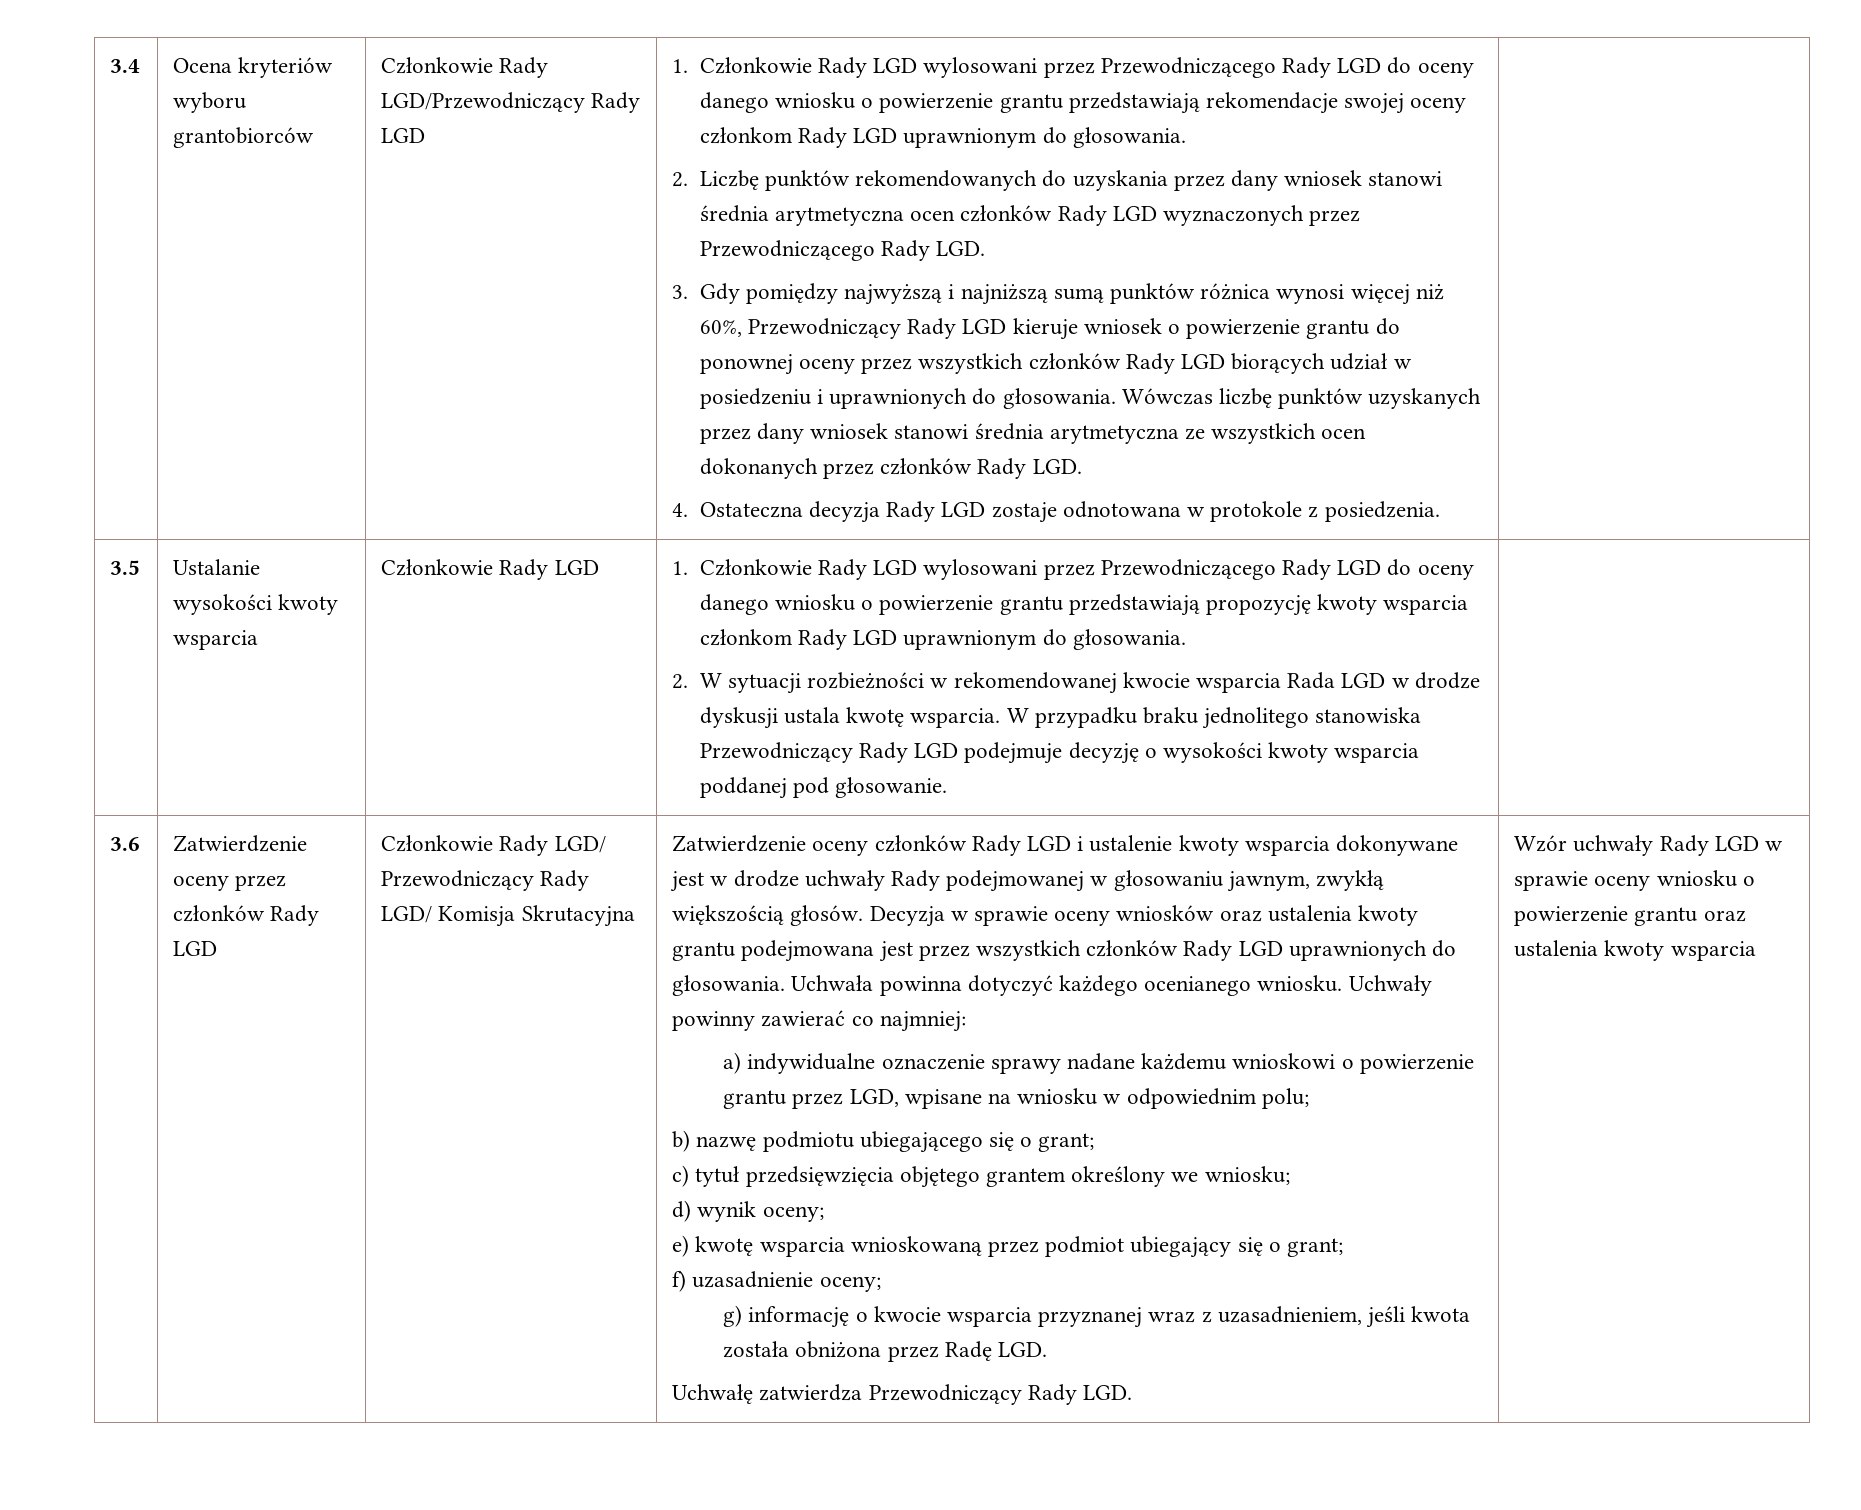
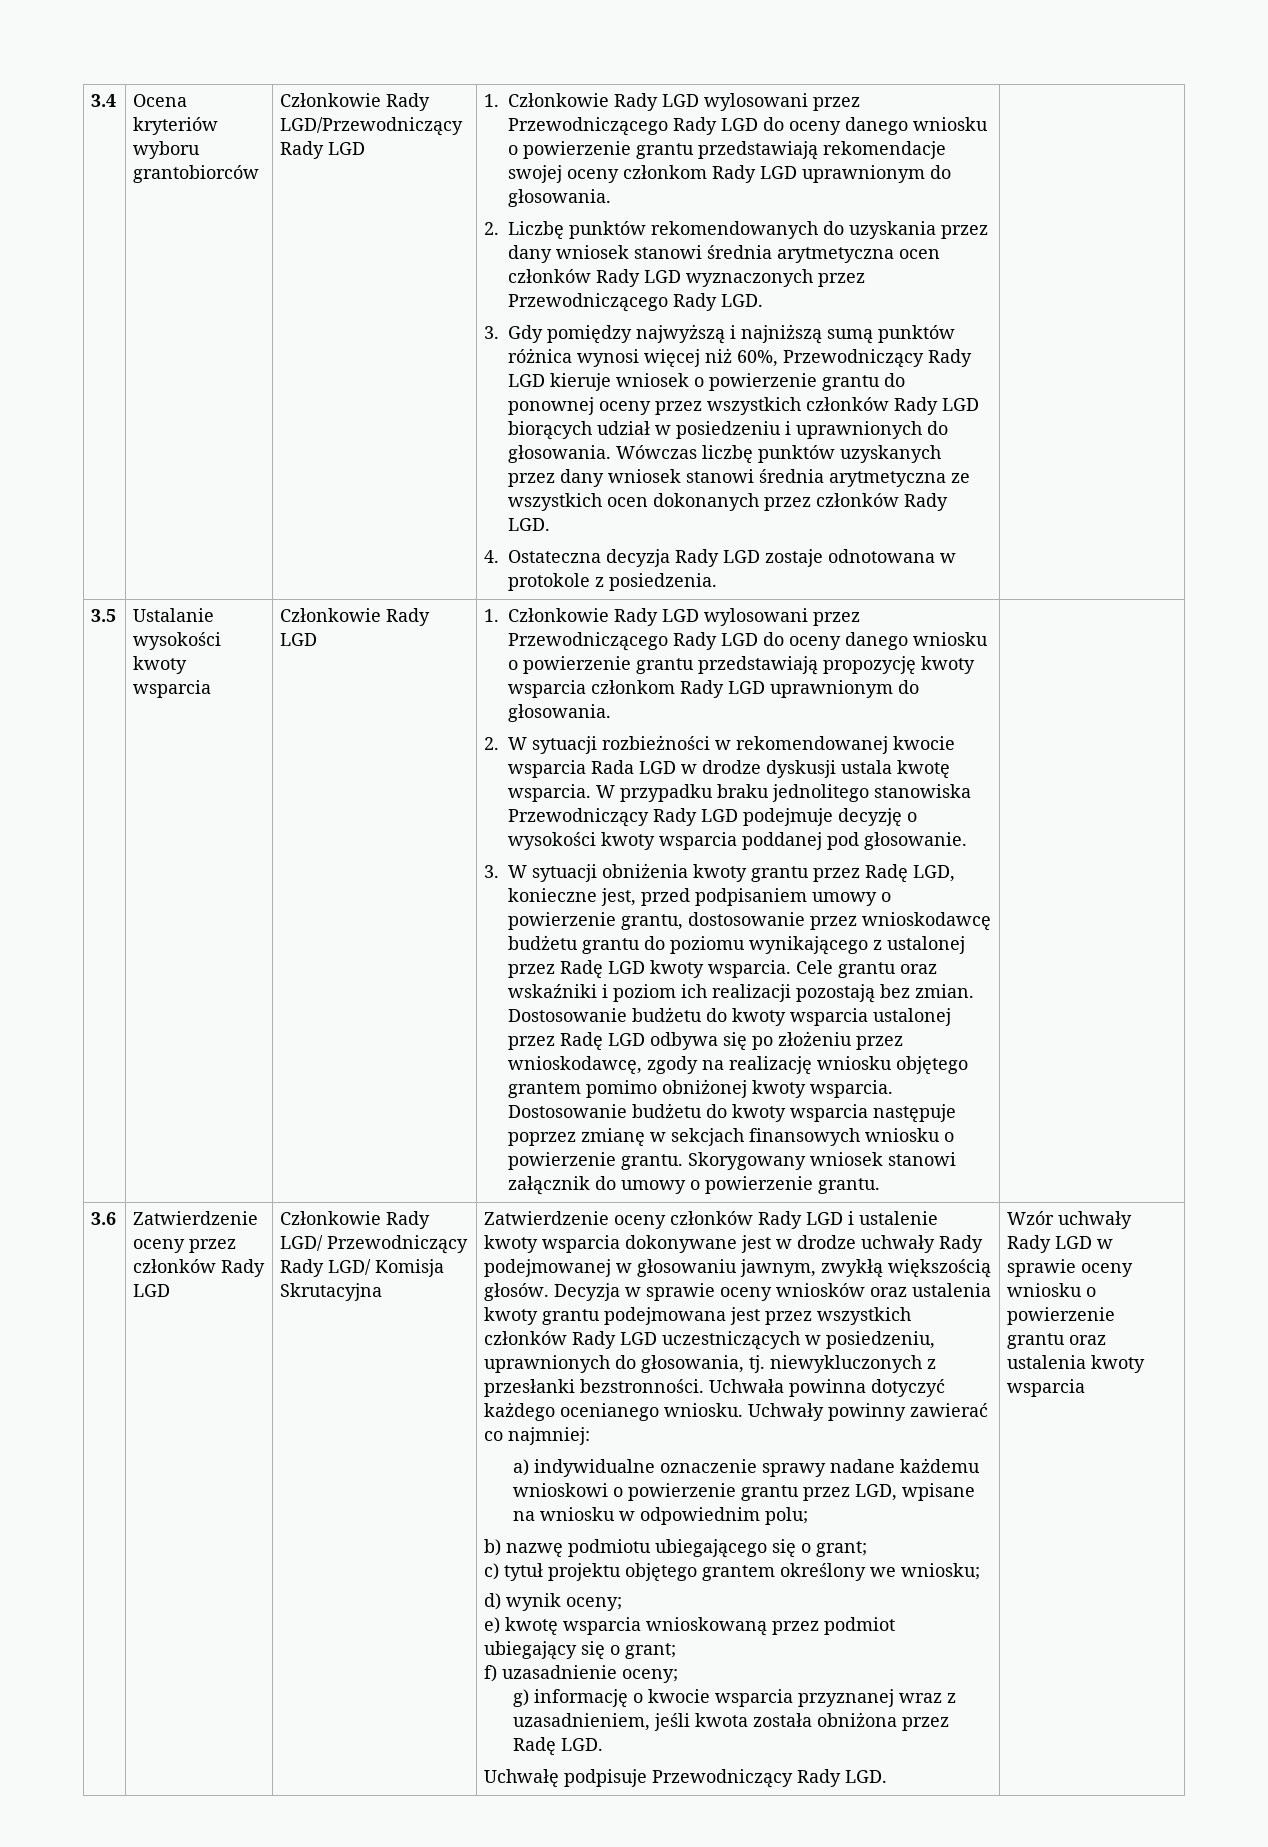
(948, 787) none -> [484,863,956,882] [508,888,892,906] [508,912,992,930] [508,935,966,955] [508,960,938,978] [508,984,975,1003] [508,1007,952,1026] [508,1031,904,1050] [508,1056,969,1074] [508,1079,894,1098] [508,1103,957,1122] [508,1128,955,1146] [508,1152,957,1170] [508,1176,881,1195] // 3. W sytuacji obniżenia kwoty grantu przez Radę LGD, konieczne jest, przed podpisaniem umowy o powierzenie grantu, dostosowanie przez wnioskodawcę budżetu grantu do poziomu wynikającego z ustalonej przez Radę LGD kwoty wsparcia. Cele grantu oraz wskaźniki i poziom ich realizacji pozostają bez zmian. Dostosowanie budżetu do kwoty wsparcia ustalonej przez Radę LGD odbywa się po złożeniu przez wnioskodawcę, zgody na realizację wniosku objętego grantem pomimo obniżonej kwoty wsparcia. Dostosowanie budżetu do kwoty wsparcia następuje poprzez zmianę w sekcjach finansowych wniosku o powierzenie grantu. Skorygowany wniosek stanowi załącznik do umowy o powierzenie grantu.
[1288,940,1457,961] [672,975,786,996] uprawnionych do głosowania. -> [662,1331,936,1350] [484,1355,937,1373] [484,1379,705,1397] uczestniczących w posiedzeniu, uprawnionych do głosowania, tj. niewykluczonych z przesłanki bezstronności.
[745,1166,894,1187] przedsięwzięcia -> [548,1563,622,1581] projektu
[759,1384,863,1401] zatwierdza -> [564,1769,648,1787] podpisuje

